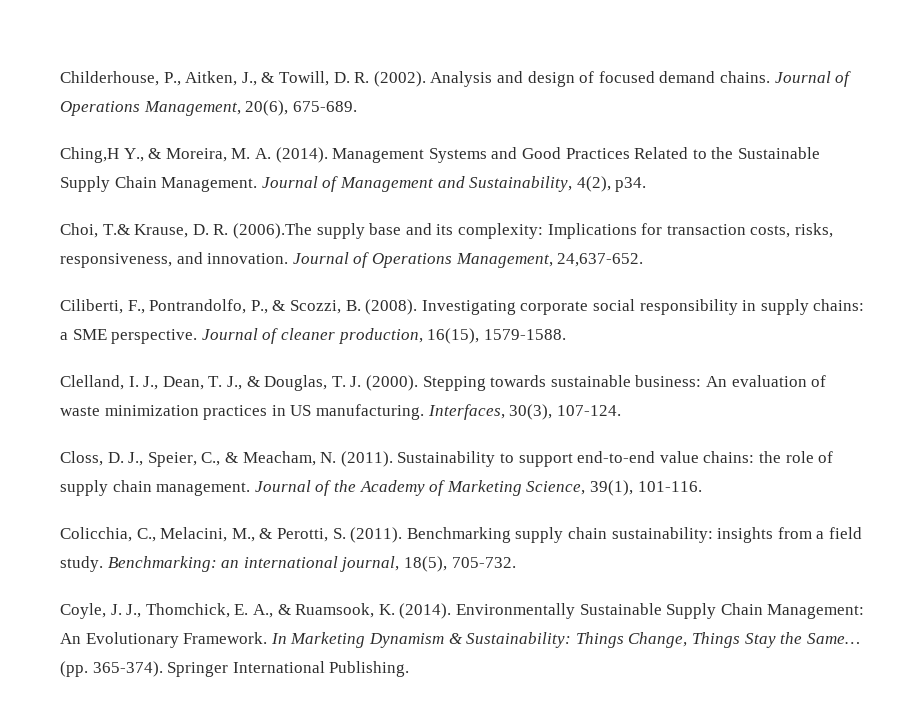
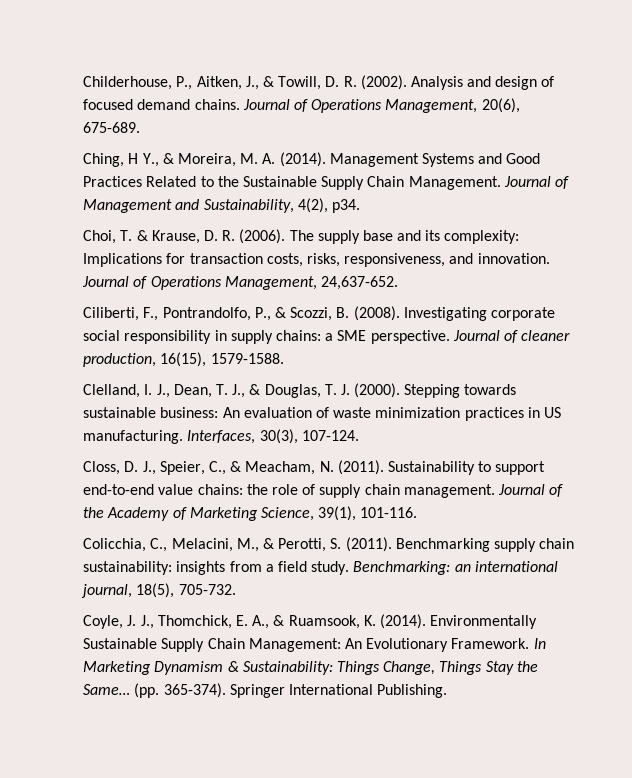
[60,147,120,163] Ching,H -> [83,153,139,167] Ching, H
[102,224,130,235] T.& -> [120,230,148,241] T. &
[233,223,313,239] (2006).The -> [239,229,314,244] (2006). The

